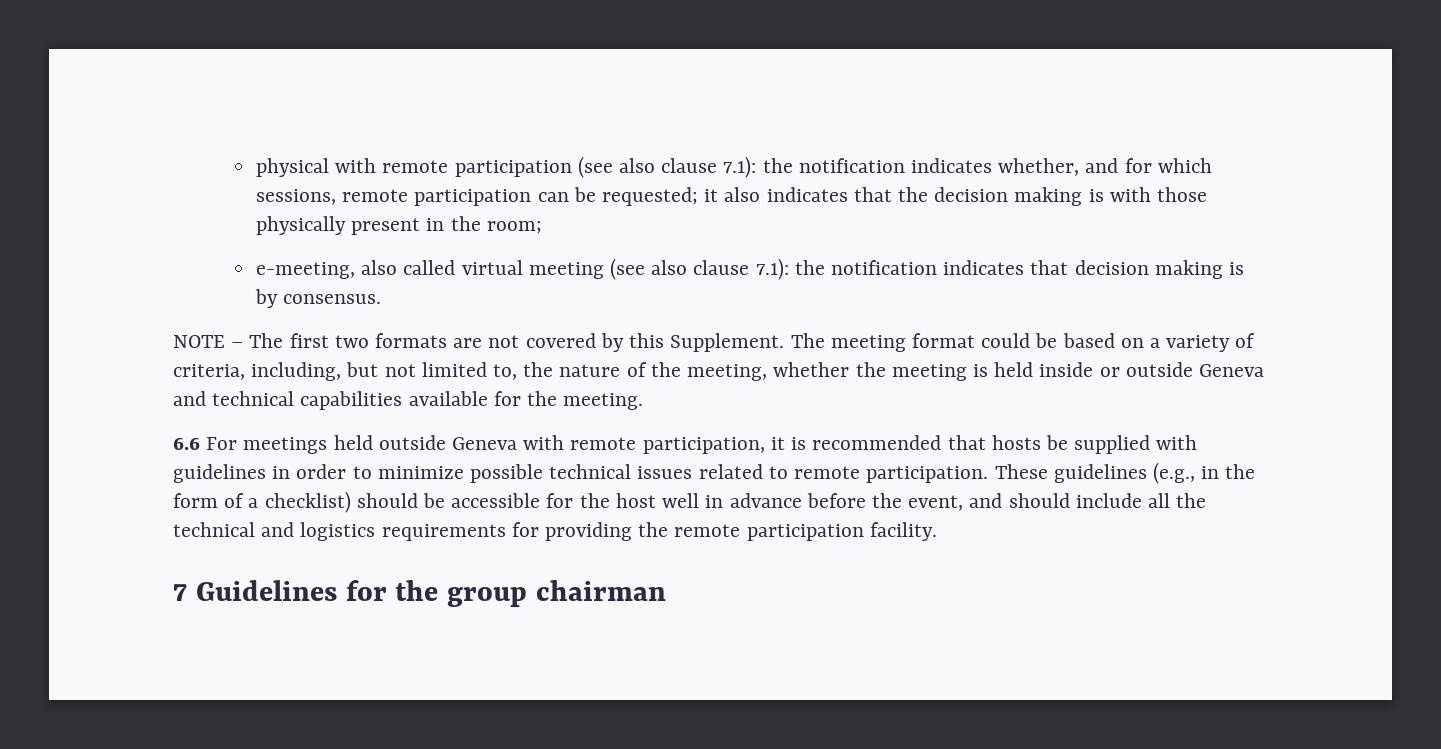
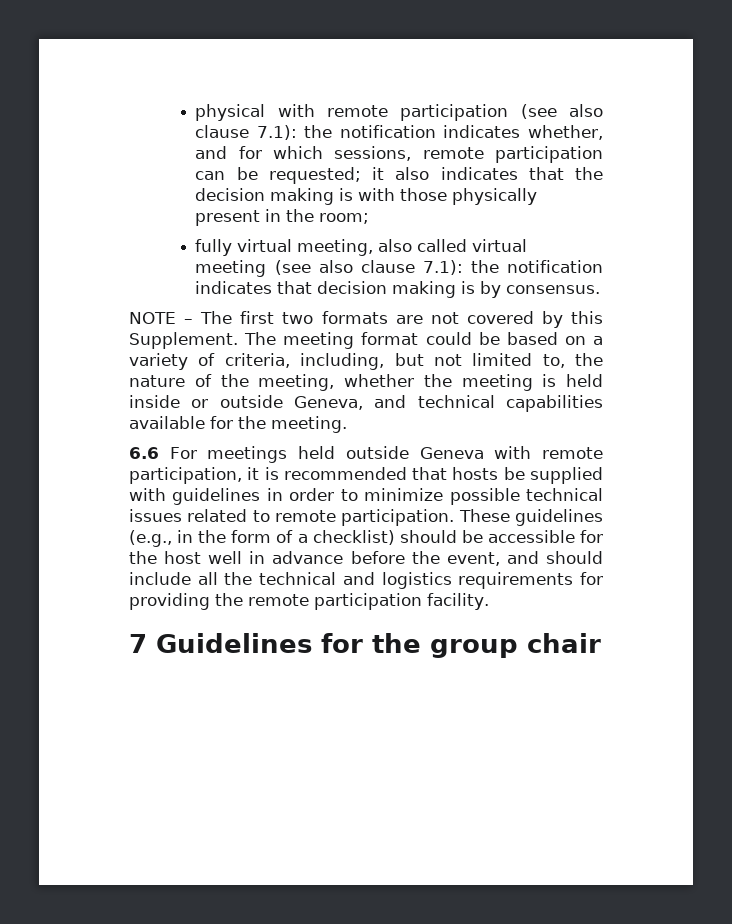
[255,262,355,279] e-meeting, -> [195,239,374,256] fully virtual meeting,
[1198,364,1264,377] Geneva -> [294,396,363,410] Geneva,
[535,580,666,601] chairman -> [527,633,601,653] chair

